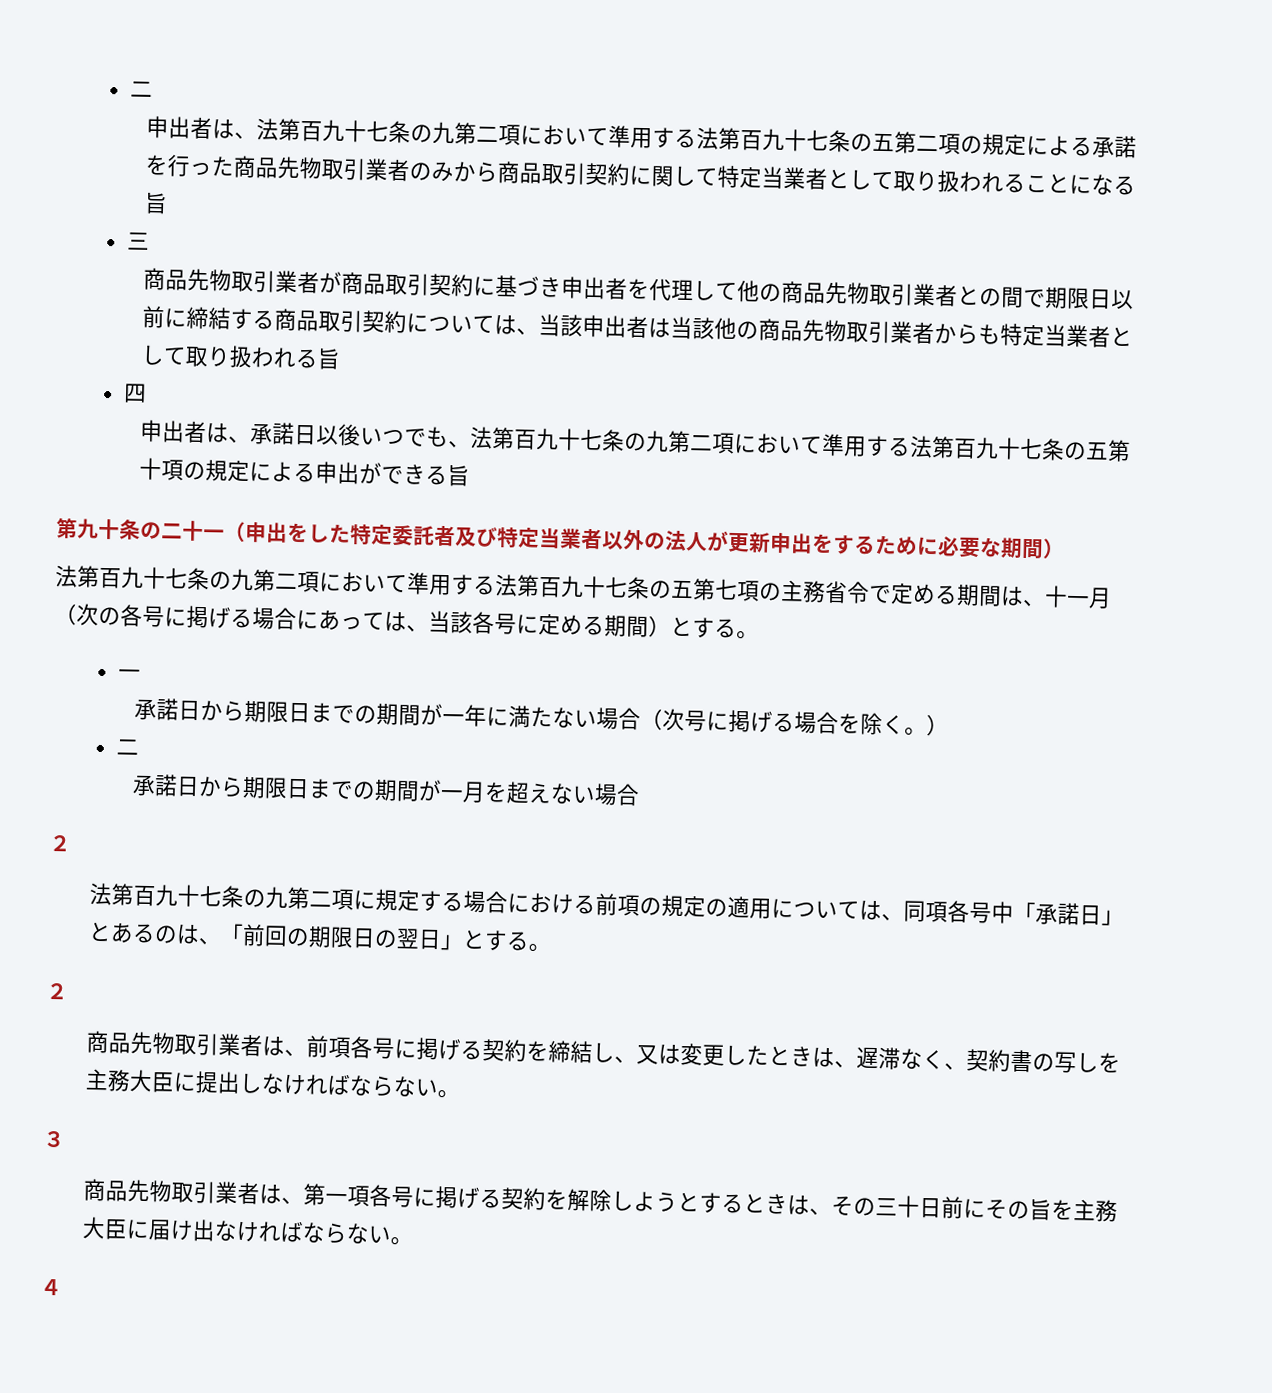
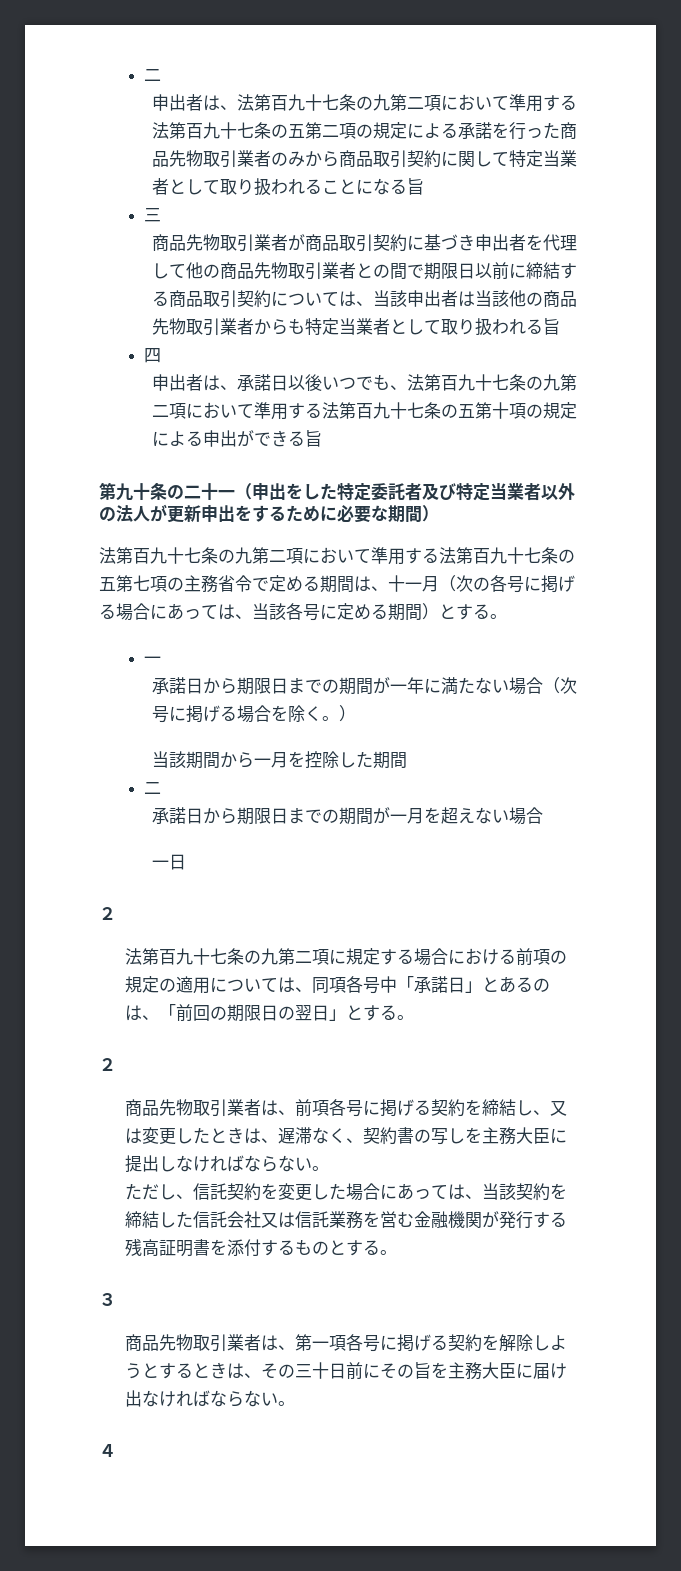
(950, 725) none -> [151,751,407,769] // 当該期間から一月を控除した期間
(641, 795) none -> [151,854,186,870] // 一日
(461, 1094) none -> [125,1183,568,1201] [125,1211,568,1229] [125,1239,398,1257] // ただし、信託契約を変更した場合にあっては、当該契約を締結した信託会社又は信託業務を営む金融機関が発行する残高証明書を添付するものとする。

